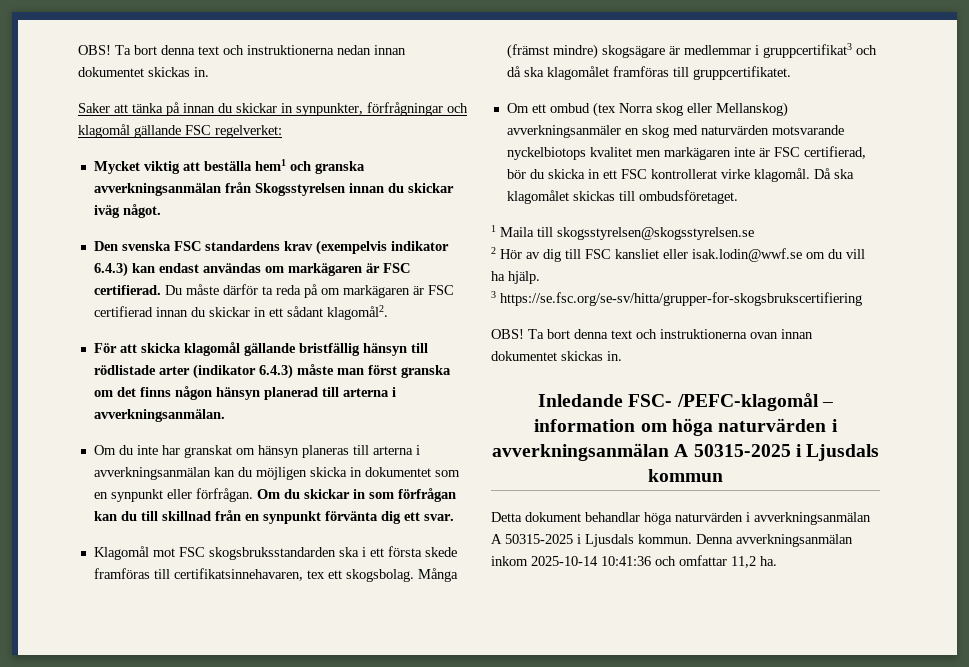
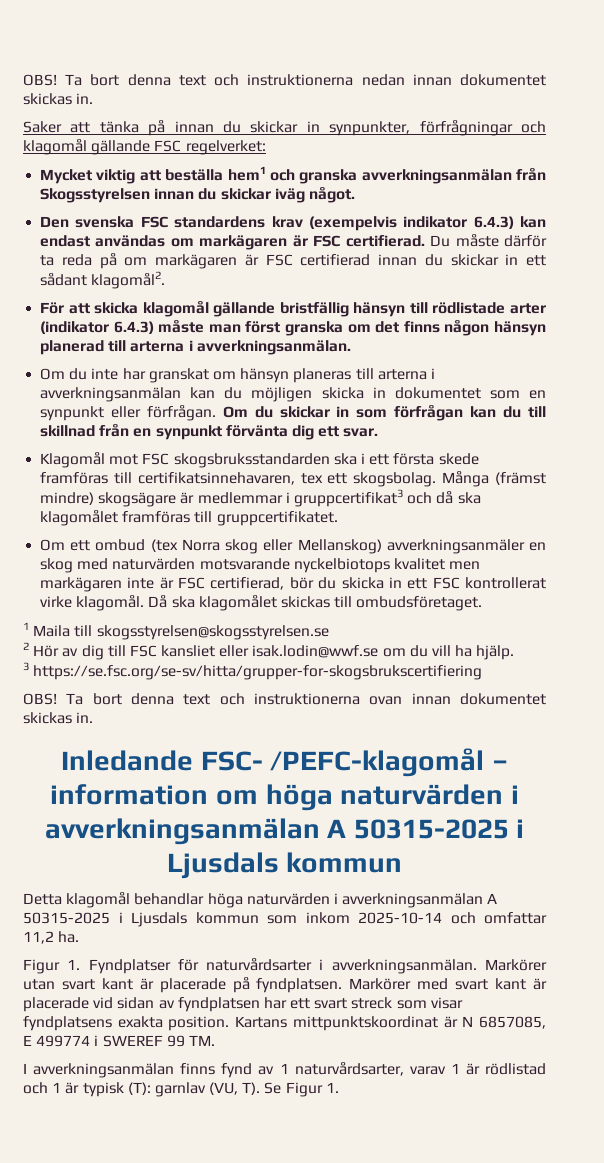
[525,512,581,522] dokument -> [66,892,131,908] klagomål
[638,534,853,547] kommun. Denna avverkningsanmälan -> [195,912,297,924] kommun som
[601,556,651,566] 10:41:36 -> (442, 918) none
(777, 561) none -> [23,958,547,974] [23,977,548,993] [23,997,463,1012] [23,1016,546,1031] [23,1035,215,1047] [23,1062,547,1078] [23,1082,339,1097] // Figur 1. Fyndplatser för naturvårdsarter i avverkningsanmälan. Markörer utan svart kant är placerade på fyndplatsen. Markörer med svart kant är placerade vid sidan av fyndplatsen har ett svart streck som visar fyndplatsens exakta position. Kartans mittpunktskoordinat är N 6857085, E 499774 i SWEREF 99 TM. // I avverkningsanmälan finns fynd av 1 naturvårdsarter, varav 1 är rödlistad och 1 är typisk (T): garnlav (VU, T). Se Figur 1.

